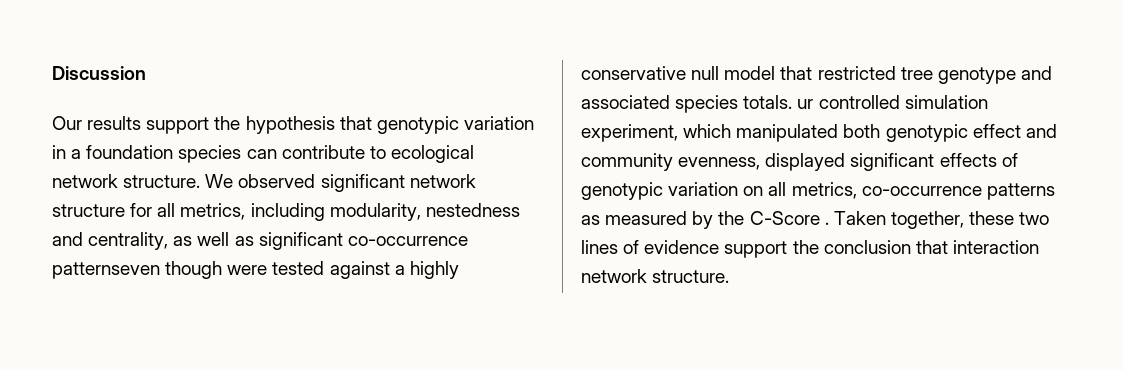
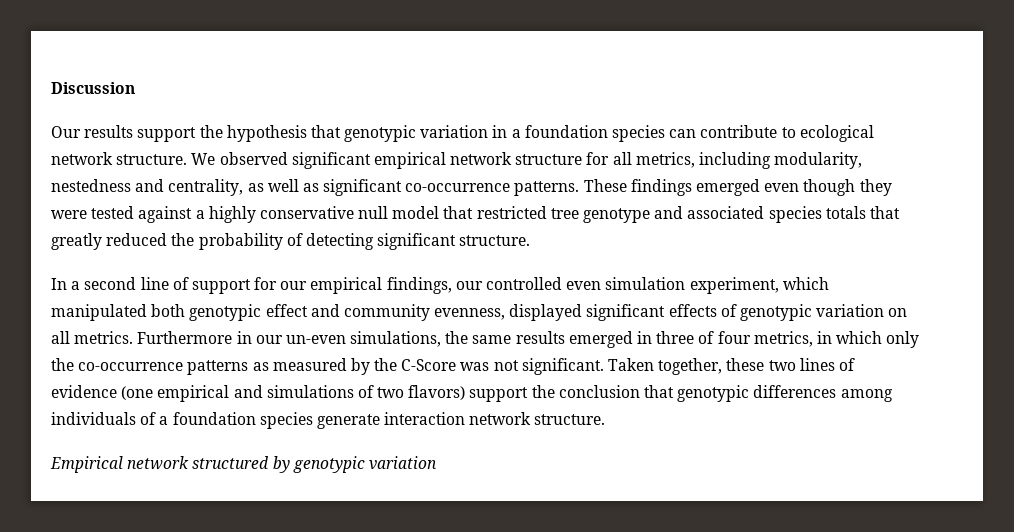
(405, 183) none -> [373,152,446,169] empirical
[52,261,223,279] patternseven though -> [514,179,892,196] patterns. These findings emerged even though they
[743,95,900,109] totals. ur controlled -> [825,206,900,219] [51,233,531,250] [51,277,602,294] totals that greatly reduced the probability of detecting significant structure. // In a second line of support for our empirical findings, our controlled even
[791,182,857,199] metrics, -> [74,331,920,348] [51,358,74,371] metrics. Furthermore in our un-even simulations, the same results emerged in three of four metrics, in which only the
[824,222,829,225] . -> [460,358,604,375] was not significant.
[724,240,1039,258] [581,269,730,283] support the conclusion that interaction network structure. -> [121,385,893,402] [51,412,606,429] [50,456,437,473] (one empirical and simulations of two flavors) support the conclusion that genotypic differences among individuals of a foundation species generate interaction network structure. // Empirical network structured by genotypic variation

